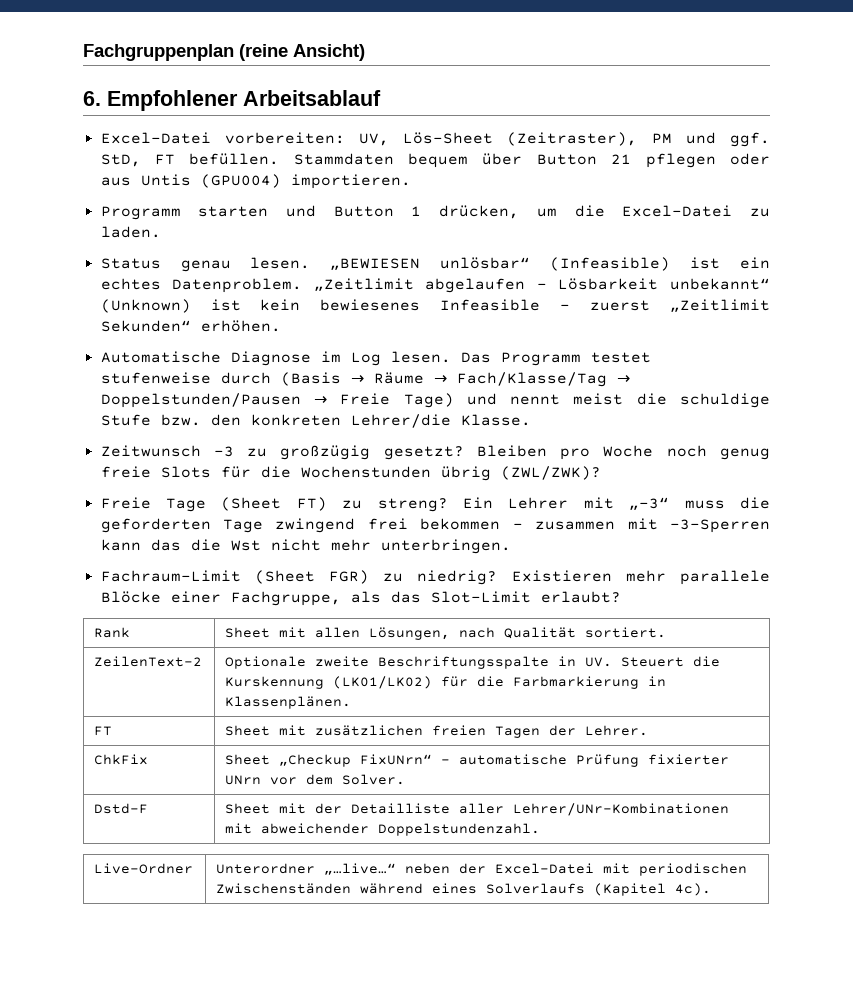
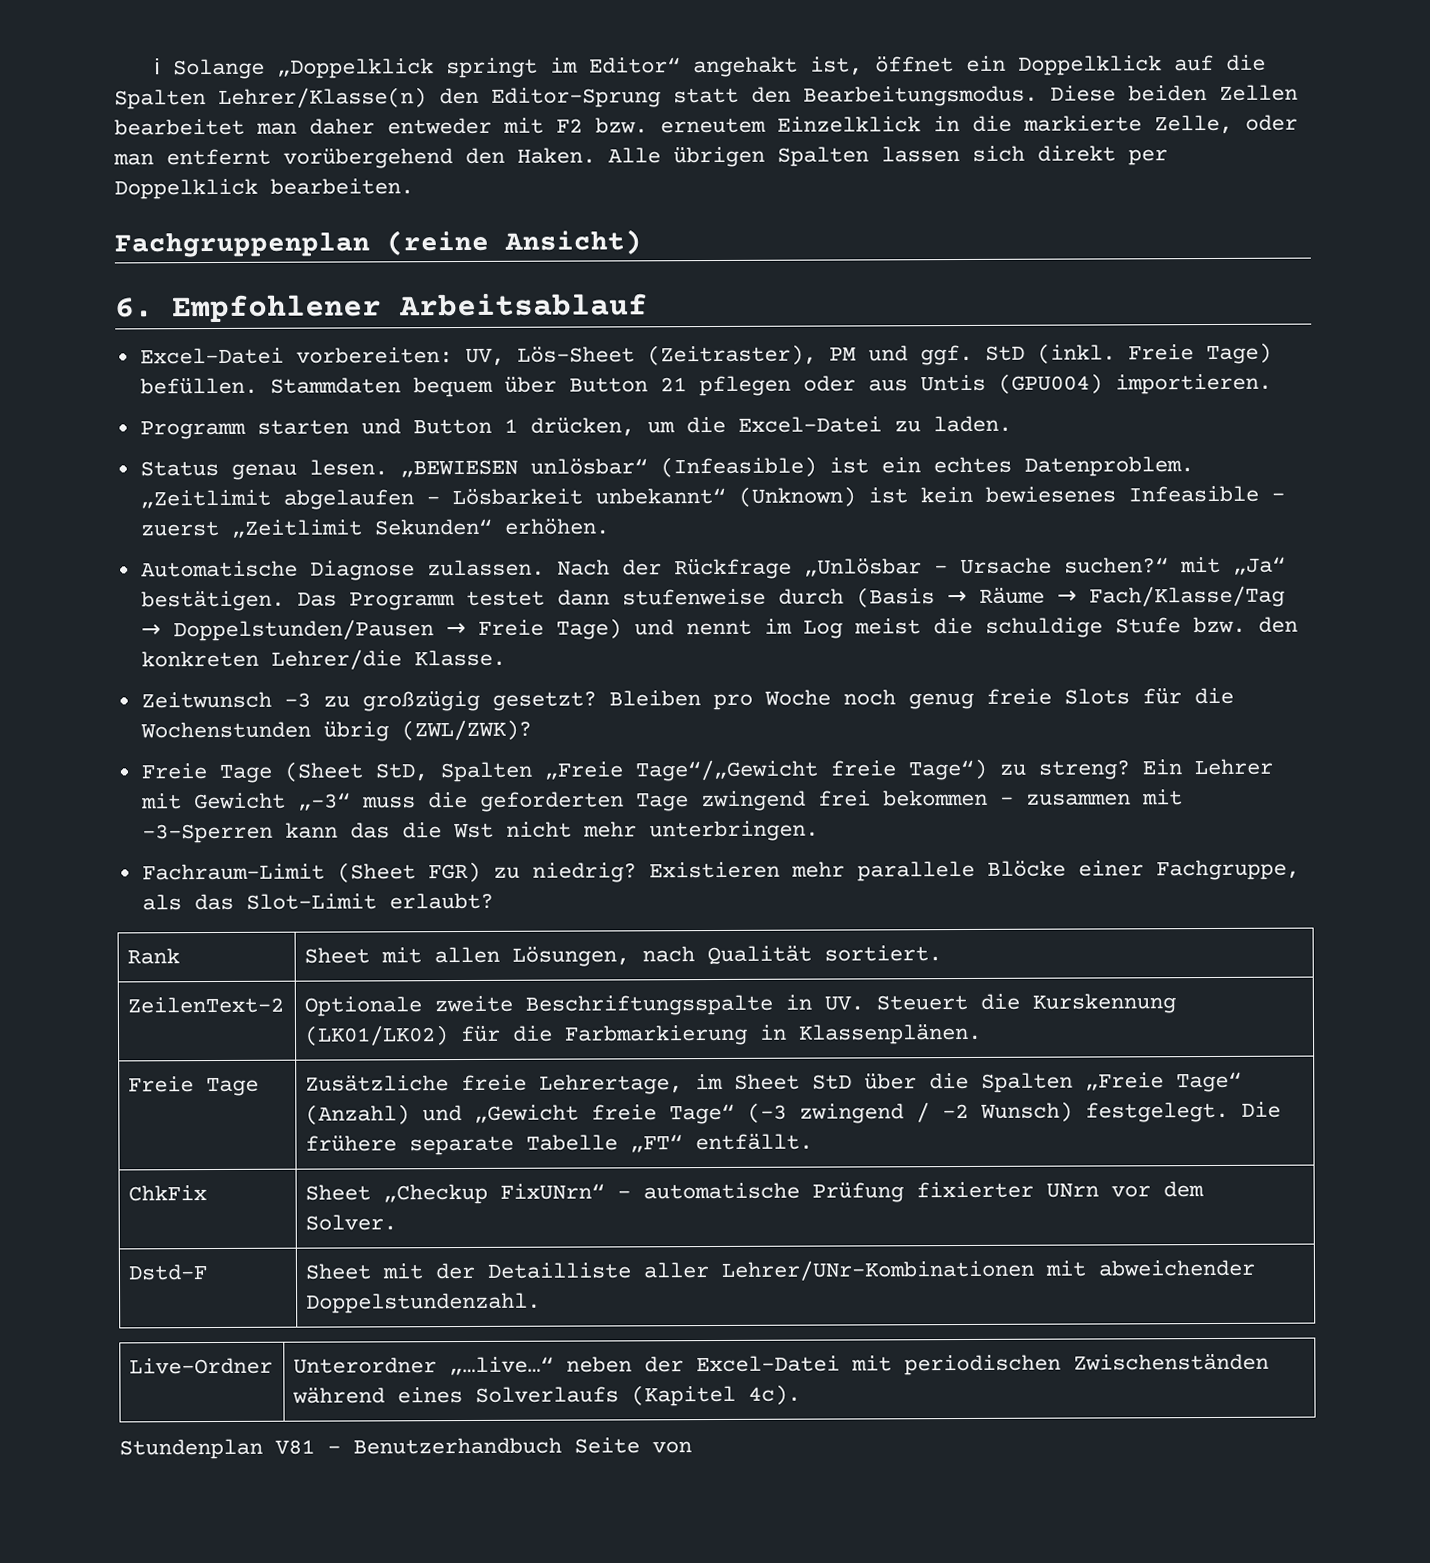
(83, 52) none -> [154,54,1267,80] [114,84,1298,110] [114,114,1298,136] [113,145,1168,169] [114,178,414,200] ℹ Solange „Doppelklick springt im Editor“ angehakt ist, öffnet ein Doppelklick auf die Spalten Lehrer/Klasse(n) den Editor-Sprung statt den Bearbeitungsmodus. Diese beiden Zellen bearbeitet man daher entweder mit F2 bzw. erneutem Einzelklick in die markierte Zelle, oder man entfernt vorübergehend den Haken. Alle übrigen Spalten lassen sich direkt per Doppelklick bearbeiten. //
[100,154,175,167] StD, FT -> [984,342,1272,365] StD (inkl. Freie Tage)
[320,351,451,366] im Log lesen. -> [426,556,1286,580] [140,590,285,612] zulassen. Nach der Rückfrage „Unlösbar – Ursache suchen?“ mit „Ja“ bestätigen.
(651, 357) none -> [556,589,610,606] dann
(561, 399) none -> [763,618,843,639] im Log
[296,497,327,511] FT) -> [374,758,987,783] StD, Spalten „Freie Tage“/„Gewicht freie Tage“)
(614, 503) none -> [193,792,286,810] Gewicht
[94,726,113,736] [225,725,649,738] FT | Sheet mit zusätzlichen freien Tagen der Lehrer. -> [128,1076,260,1097] [305,1071,1243,1095] [305,1101,1282,1125] [305,1133,814,1156] Freie Tage | Zusätzliche freie Lehrertage, im Sheet StD über die Spalten „Freie Tage“ (Anzahl) und „Gewicht freie Tage“ (−3 zwingend / −2 Wunsch) festgelegt. Die frühere separate Tabelle „FT“ entfällt.
(712, 889) none -> [119,1437,692,1460] // Stundenplan V81 – Benutzerhandbuch Seite von

